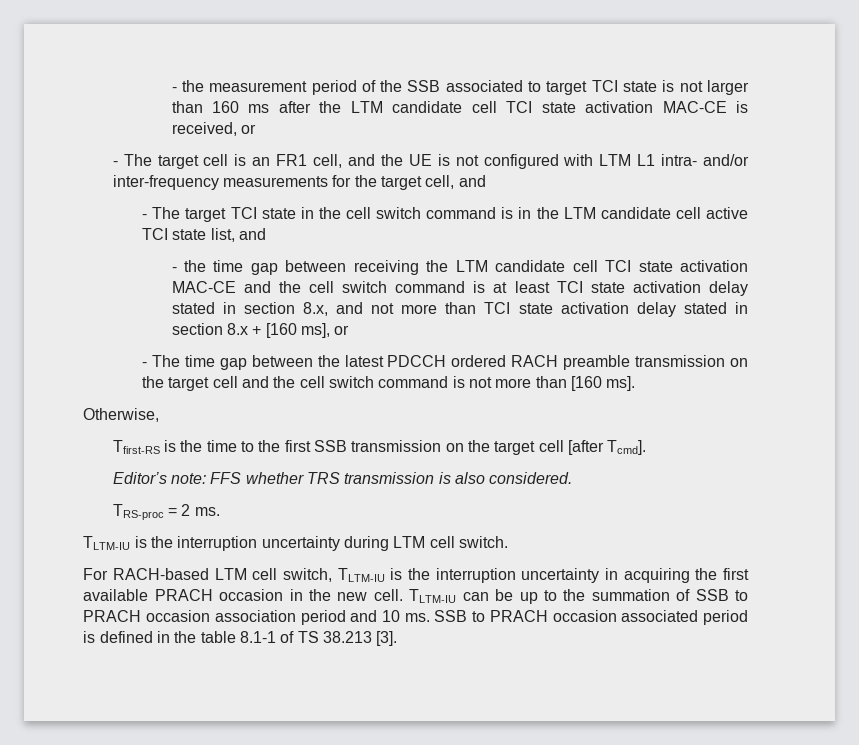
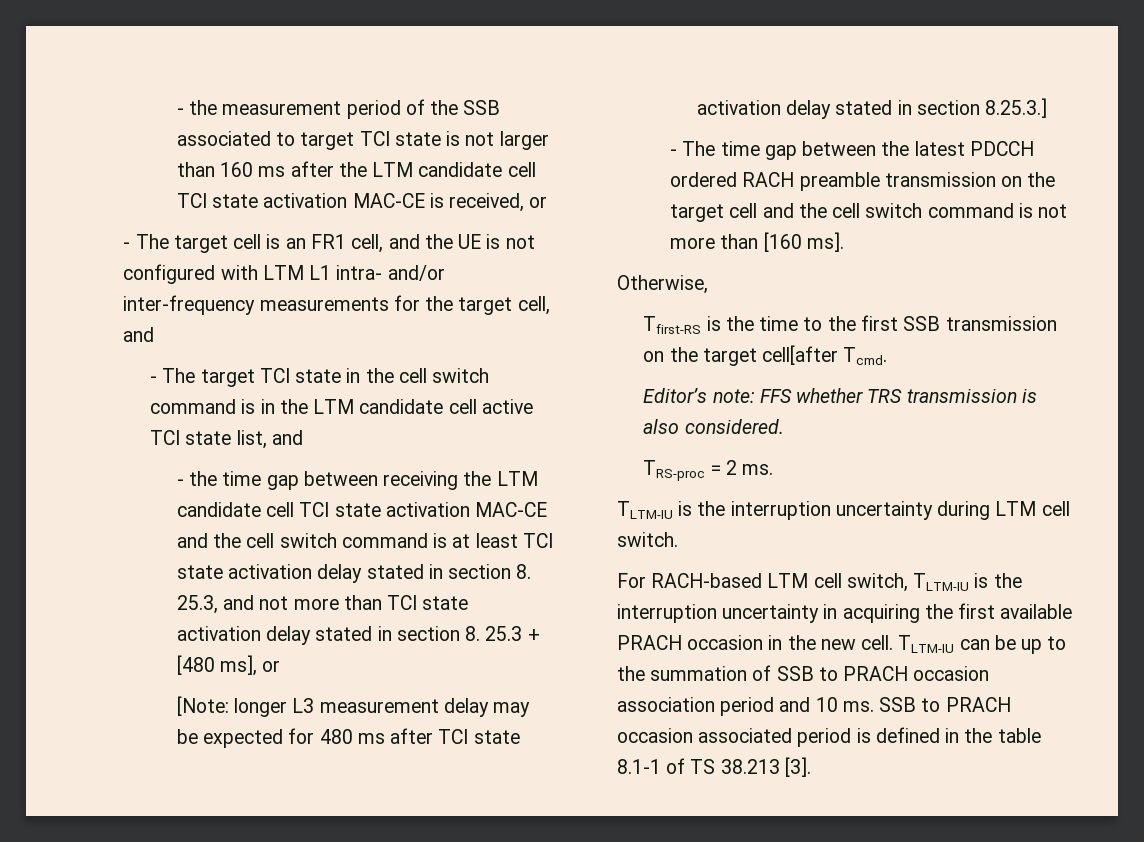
[302,302,328,316] 8.x, -> [516,564,532,579] [176,595,218,614] 8. 25.3,
[226,323,350,338] 8.x + [160 ms], or -> [465,626,540,641] [176,655,281,676] [176,696,531,717] [176,728,520,748] [696,98,1048,119] 8. 25.3 + [480 ms], or // [Note: longer L3 measurement delay may be expected for 480 ms after TCI state activation delay stated in section 8.25.3.]
[538,440,647,455] cell [after Tcmd]. -> [762,345,888,365] cell[after Tcmd.

